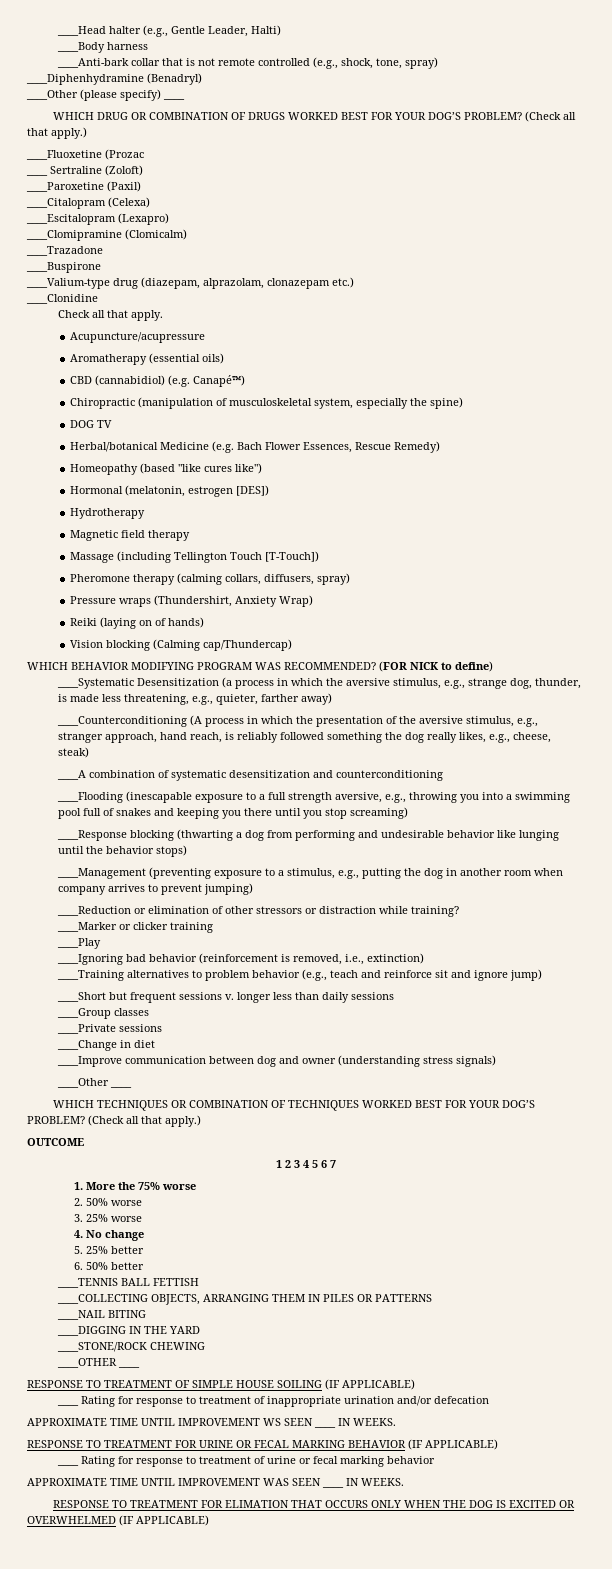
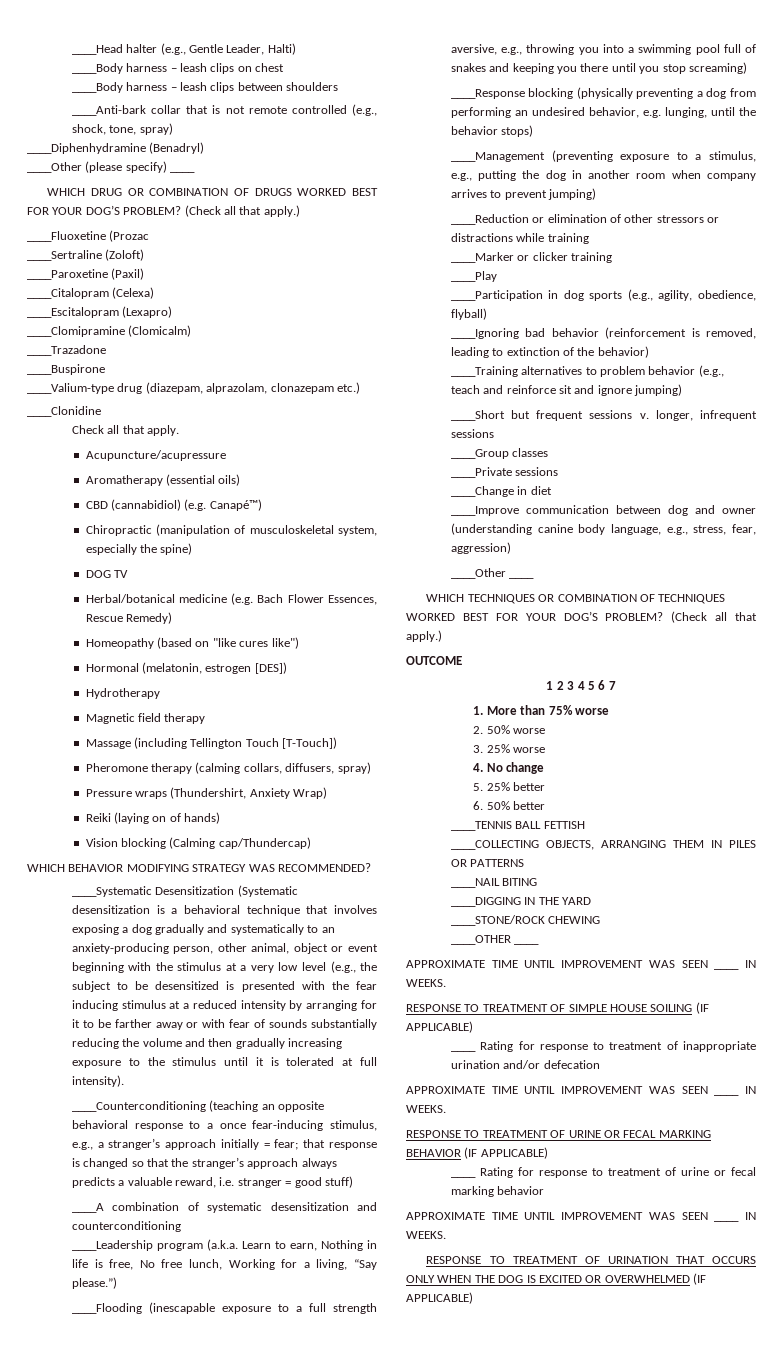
(149, 46) none -> [170,63,285,74] [71,82,339,93] – leash clips on chest // ____Body harness – leash clips between shoulders
[26,174,48,176] [50,166,102,174] ____ Sertraline -> [27,250,102,261] ____Sertraline
[160,442,210,450] Medicine -> [178,594,227,603] medicine
(176, 468) none -> [195,641,210,647] on
[197,662,252,670] PROGRAM -> [192,864,247,872] STRATEGY
[379,661,493,672] [57,677,582,689] [58,693,333,705] [57,715,539,727] [58,732,552,743] [58,747,90,758] (FOR NICK to define) // ____Systematic Desensitization (a process in which the aversive stimulus, e.g., strange dog, thunder, is made less threatening, e.g., quieter, farther away) // ____Counterconditioning (A process in which the presentation of the aversive stimulus, e.g., stranger approach, hand reach, is reliably followed something the dog really likes, e.g., cheese, steak) -> [71,885,298,897] [71,905,377,916] [71,924,335,935] [71,943,379,954] [71,961,377,973] [71,981,377,992] [71,1000,377,1011] [71,1019,377,1030] [71,1038,343,1049] [71,1057,378,1068] [71,1075,124,1087] [71,1100,325,1112] [71,1120,377,1131] [71,1138,377,1150] [71,1157,337,1169] [71,1176,353,1188] // ____Systematic Desensitization (Systematic desensitization is a behavioral technique that involves exposing a dog gradually and systematically to an anxiety-producing person, other animal, object or event beginning with the stimulus at a very low level (e.g., the subject to be desensitized is presented with the fear inducing stimulus at a reduced intensity by arranging for it to be farther away or with fear of sounds substantially reducing the volume and then gradually increasing exposure to the stimulus until it is tolerated at full intensity). // ____Counterconditioning (teaching an opposite behavioral response to a once fear-inducing stimulus, e.g., a stranger’s approach initially = fear; that response is changed so that the stranger’s approach always predicts a valuable reward, i.e. stranger = good stuff)
(444, 775) none -> [71,1239,377,1251] [71,1259,377,1270] [71,1277,117,1289] // ____Leadership program (a.k.a. Learn to earn, Nothing in life is free, No free lunch, Working for a living, “Say please.”)
[177,829,234,841] (thwarting -> [576,87,694,99] (physically preventing
[358,830,560,841] and undesirable behavior like lunging -> [514,107,707,118] an undesired behavior, e.g. lunging,
[319,906,460,917] distraction while training? -> [450,233,589,244] distractions while training
(102, 943) none -> [450,289,756,301] [450,308,487,320] // ____Participation in dog sports (e.g., agility, obedience, flyball)
[345,953,425,965] i.e., extinction) -> [450,346,649,358] leading to extinction of the behavior)
[510,969,543,981] jump) -> [634,384,683,396] jumping)
[237,992,350,1003] longer less than daily -> [655,410,757,421] longer, infrequent
[423,1055,497,1067] stress signals) -> [537,524,756,535] [450,542,511,554] canine body language, e.g., stress, fear, aggression)
[117,1182,135,1190] the -> [520,705,546,715] than
(141, 1367) none -> [406,960,708,968] [714,968,740,970] [745,960,756,968] [406,979,446,987] // APPROXIMATE TIME UNTIL IMPROVEMENT WAS SEEN ____ IN WEEKS.
[263,1418,313,1426] [314,1426,336,1428] [338,1418,396,1426] [27,1440,197,1448] WS SEEN ____ IN WEEKS. // RESPONSE TO TREATMENT FOR -> [648,1086,708,1094] [714,1094,740,1096] [745,1086,756,1094] [406,1105,446,1113] [406,1130,566,1138] WAS SEEN ____ IN WEEKS. // RESPONSE TO TREATMENT OF
[201,1500,290,1508] FOR ELIMATION -> [584,1256,668,1264] OF URINATION

